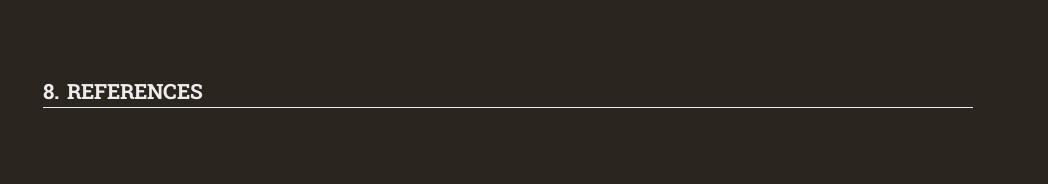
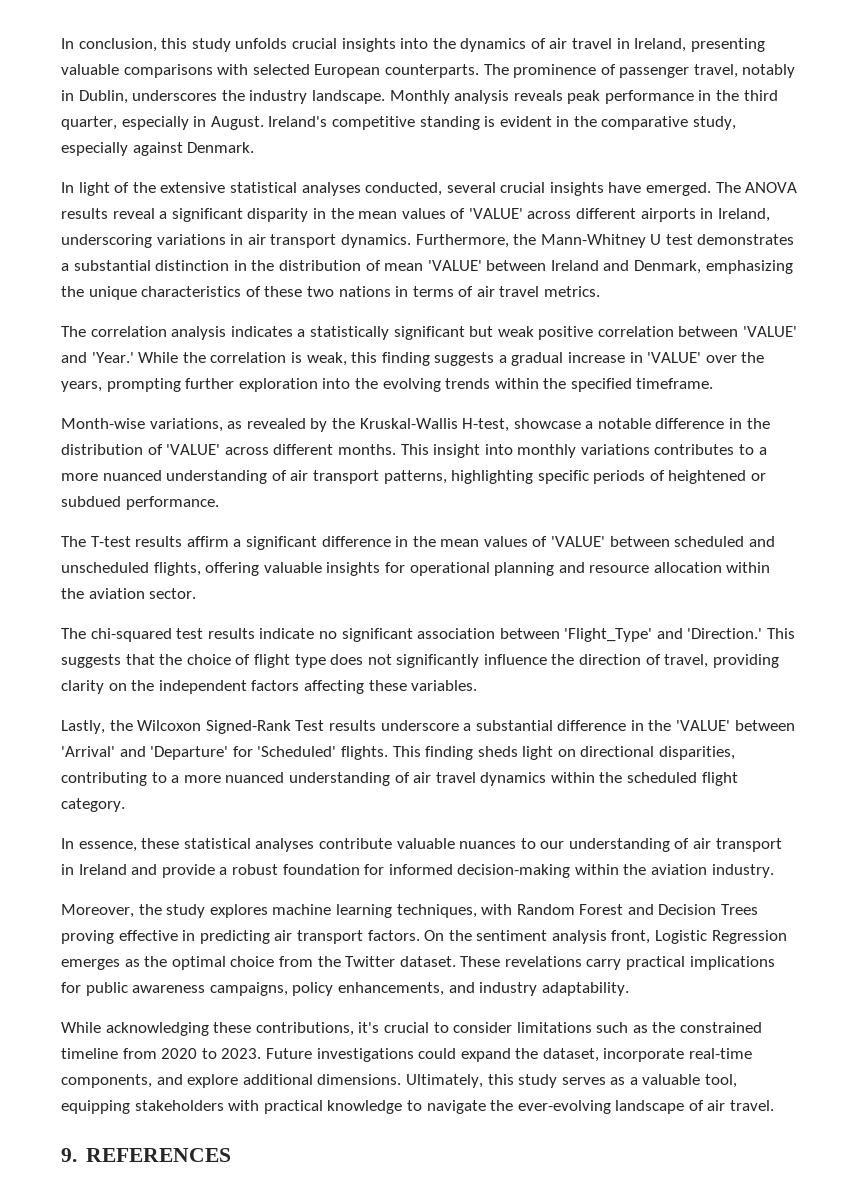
[43,83,59,100] 8. -> [61,38,765,52] [61,64,796,78] [61,90,778,104] [61,116,737,130] [61,142,255,156] [61,182,798,196] [61,208,770,222] [61,234,795,248] [61,260,793,274] [61,286,601,300] [61,326,798,340] [61,352,765,366] [61,378,714,392] [61,418,770,432] [61,444,767,458] [61,470,767,484] [61,496,219,510] [61,536,775,550] [61,562,771,576] [61,588,197,599] [61,628,796,642] [61,654,779,668] [61,680,478,694] [61,720,795,734] [61,746,736,760] [61,772,738,786] [61,798,125,812] [61,838,782,852] [61,864,774,878] [61,904,759,918] [61,930,787,944] [61,956,775,970] [61,982,629,996] [61,1022,763,1036] [61,1048,753,1062] [61,1074,738,1088] [61,1100,775,1114] [61,1148,77,1162] In conclusion, this study unfolds crucial insights into the dynamics of air travel in Ireland, presenting valuable comparisons with selected European counterparts. The prominence of passenger travel, notably in Dublin, underscores the industry landscape. Monthly analysis reveals peak performance in the third quarter, especially in August. Ireland's competitive standing is evident in the comparative study, especially against Denmark. // In light of the extensive statistical analyses conducted, several crucial insights have emerged. The ANOVA results reveal a significant disparity in the mean values of 'VALUE' across different airports in Ireland, underscoring variations in air transport dynamics. Furthermore, the Mann-Whitney U test demonstrates a substantial distinction in the distribution of mean 'VALUE' between Ireland and Denmark, emphasizing the unique characteristics of these two nations in terms of air travel metrics. // The correlation analysis indicates a statistically significant but weak positive correlation between 'VALUE' and 'Year.' While the correlation is weak, this finding suggests a gradual increase in 'VALUE' over the years, prompting further exploration into the evolving trends within the specified timeframe. // Month-wise variations, as revealed by the Kruskal-Wallis H-test, showcase a notable difference in the distribution of 'VALUE' across different months. This insight into monthly variations contributes to a more nuanced understanding of air transport patterns, highlighting specific periods of heightened or subdued performance. // The T-test results affirm a significant difference in the mean values of 'VALUE' between scheduled and unscheduled flights, offering valuable insights for operational planning and resource allocation within the aviation sector. // The chi-squared test results indicate no significant association between 'Flight_Type' and 'Direction.' This suggests that the choice of flight type does not significantly influence the direction of travel, providing clarity on the independent factors affecting these variables. // Lastly, the Wilcoxon Signed-Rank Test results underscore a substantial difference in the 'VALUE' between 'Arrival' and 'Departure' for 'Scheduled' flights. This finding sheds light on directional disparities, contributing to a more nuanced understanding of air travel dynamics within the scheduled flight category. // In essence, these statistical analyses contribute valuable nuances to our understanding of air transport in Ireland and provide a robust foundation for informed decision-making within the aviation industry. // Moreover, the study explores machine learning techniques, with Random Forest and Decision Trees proving effective in predicting air transport factors. On the sentiment analysis front, Logistic Regression emerges as the optimal choice from the Twitter dataset. These revelations carry practical implications for public awareness campaigns, policy enhancements, and industry adaptability. // While acknowledging these contributions, it's crucial to consider limitations such as the constrained timeline from 2020 to 2023. Future investigations could expand the dataset, incorporate real-time components, and explore additional dimensions. Ultimately, this study serves as a valuable tool, equipping stakeholders with practical knowledge to navigate the ever-evolving landscape of air travel. // 9.

